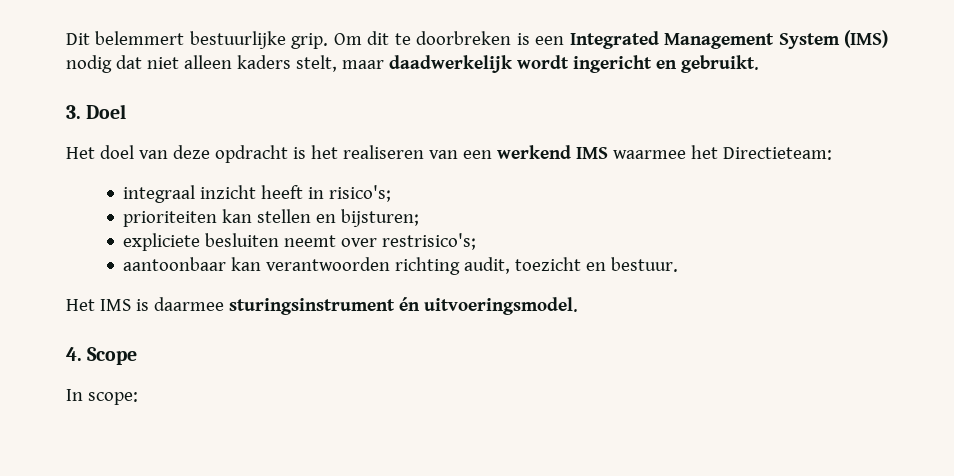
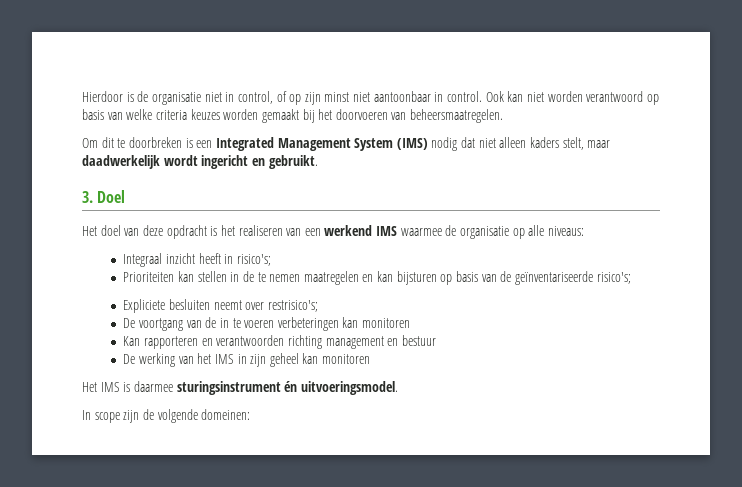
[66,31,329,49] Dit belemmert bestuurlijke grip. -> [82,91,659,105] [82,109,504,123] Hierdoor is de organisatie niet in control, of op zijn minst niet aantoonbaar in control. Ook kan niet worden verantwoord op basis van welke criteria keuzes worden gemaakt bij het doorvoeren van beheersmaatregelen. //
[690,145,832,160] [123,185,196,203] het Directieteam: // integraal -> [445,225,584,239] [123,253,163,267] de organisatie op alle niveaus: // Integraal
[123,211,218,227] prioriteiten -> [123,272,175,282] Prioriteiten
[316,209,420,227] [123,233,477,251] [123,257,679,275] en bijsturen; // expliciete besluiten neemt over restrisico's; // aantoonbaar kan verantwoorden richting audit, toezicht en bestuur. -> [230,271,631,285] [123,299,318,313] [123,317,411,331] [123,335,436,349] [123,353,371,367] in de te nemen maatregelen en kan bijsturen op basis van de geïnventariseerde risico's; // Expliciete besluiten neemt over restrisico's; // De voortgang van de in te voeren verbeteringen kan monitoren // Kan rapporteren en verantwoorden richting management en bestuur // De werking van het IMS in zijn geheel kan monitoren
[66,347,138,365] // 4. Scope -> (398, 388) none
[87,392,138,405] scope: -> [94,409,251,423] scope zijn de volgende domeinen:

